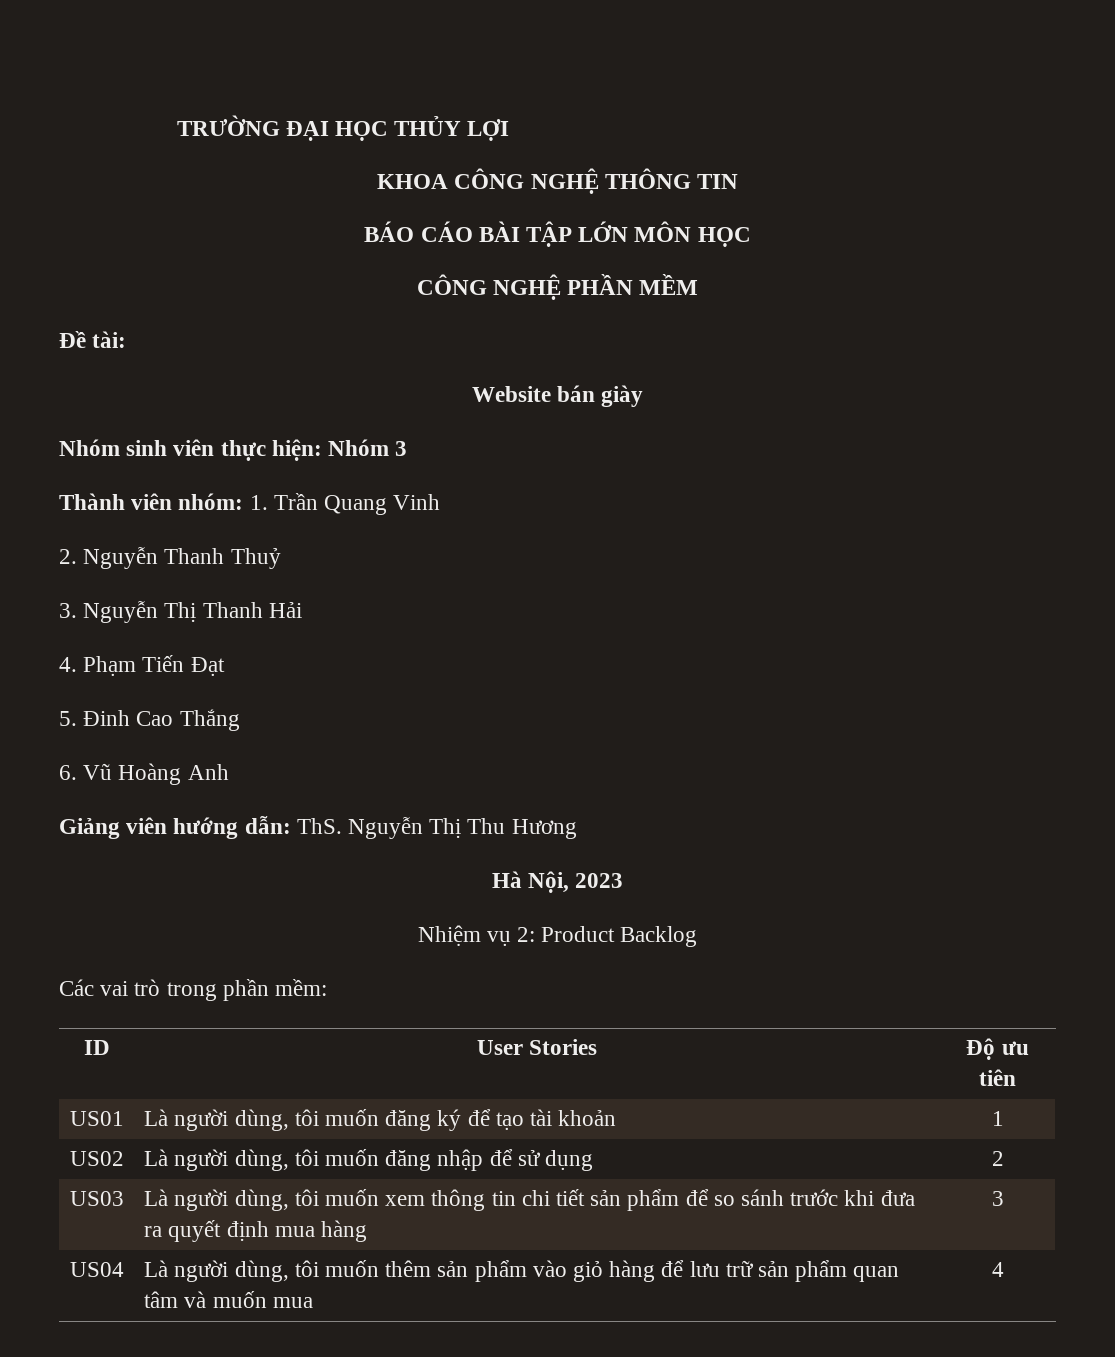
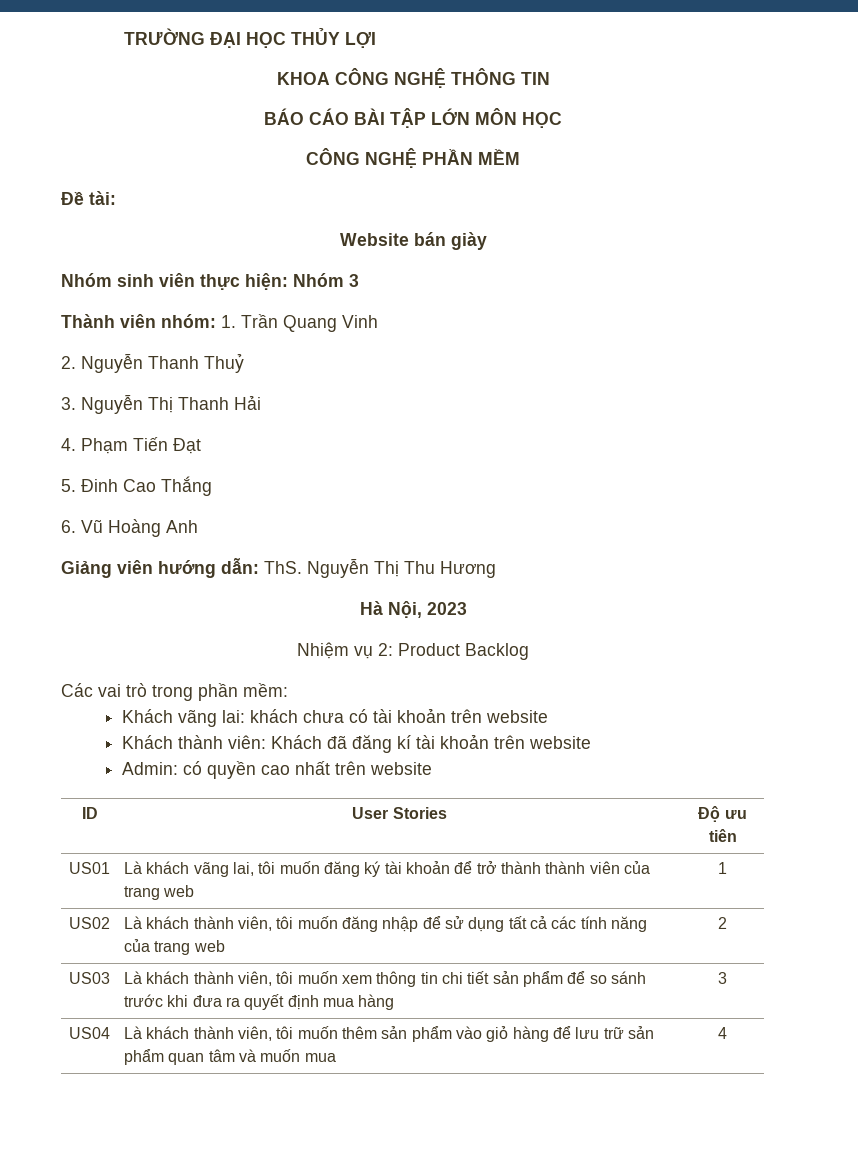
(328, 987) none -> [122,708,549,727] [122,734,592,753] [122,761,433,779] // Khách vãng lai: khách chưa có tài khoản trên website // Khách thành viên: Khách đã đăng kí tài khoản trên website // Admin: có quyền cao nhất trên website
[174,1109,289,1131] người dùng, -> [146,861,255,877] khách vãng lai,
[467,1109,617,1130] để tạo tài khoản -> [384,861,650,874] [124,885,195,900] tài khoản để trở thành thành viên của trang web
[174,1149,289,1171] người dùng, -> [146,916,273,931] khách thành viên,
(594, 1160) none -> [508,916,647,932] [124,939,225,955] tất cả các tính năng của trang web
[174,1189,289,1211] người dùng, -> [146,971,273,986] khách thành viên,
[174,1260,289,1282] người dùng, -> [146,1026,273,1041] khách thành viên,

